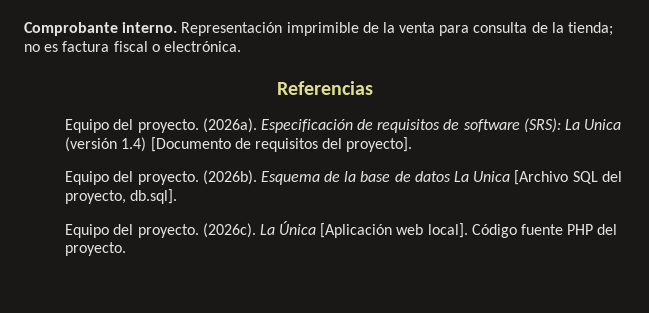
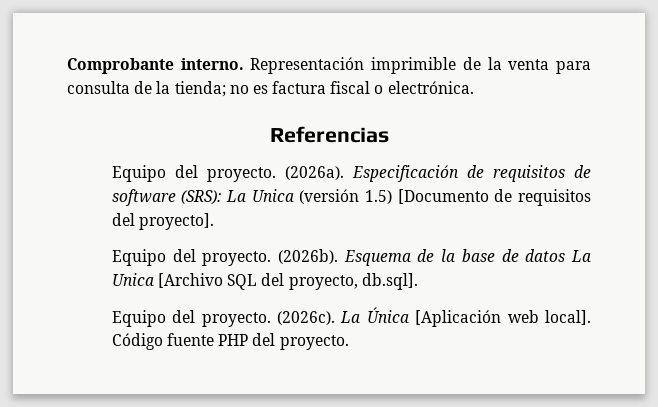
[121,137,147,152] 1.4) -> [365,190,393,204] 1.5)

